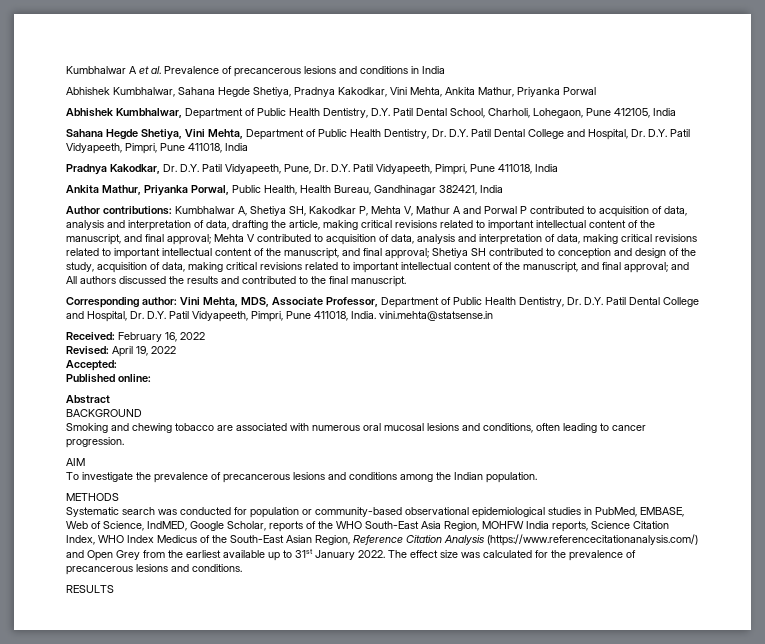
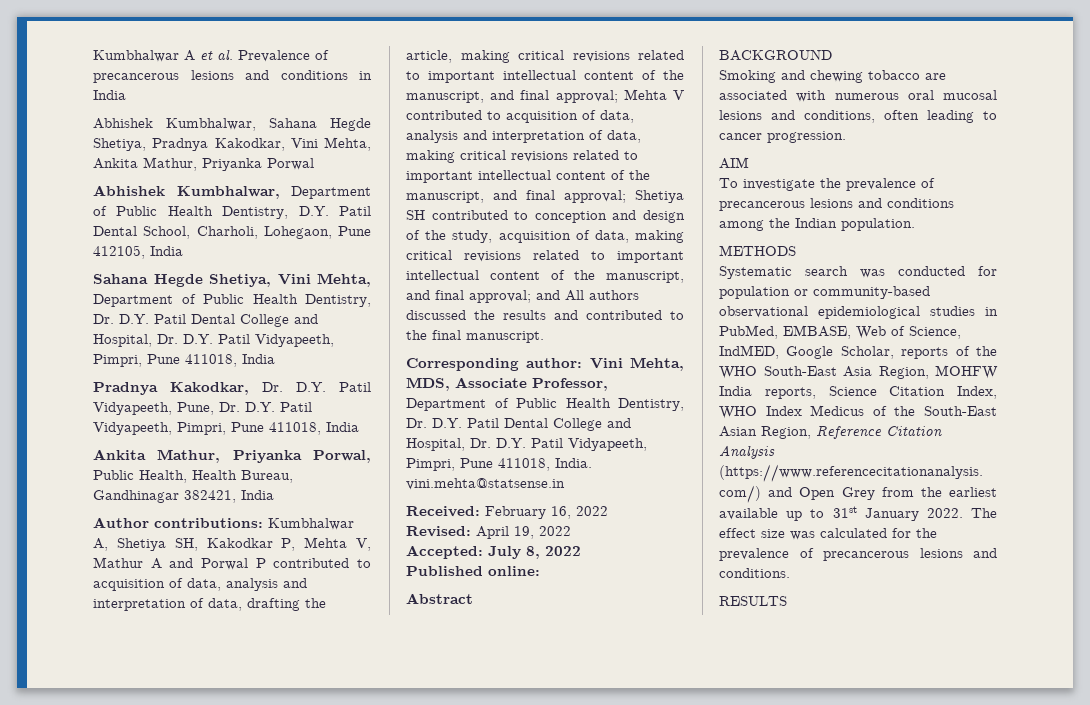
(117, 365) none -> [488,546,581,559] July 8, 2022

